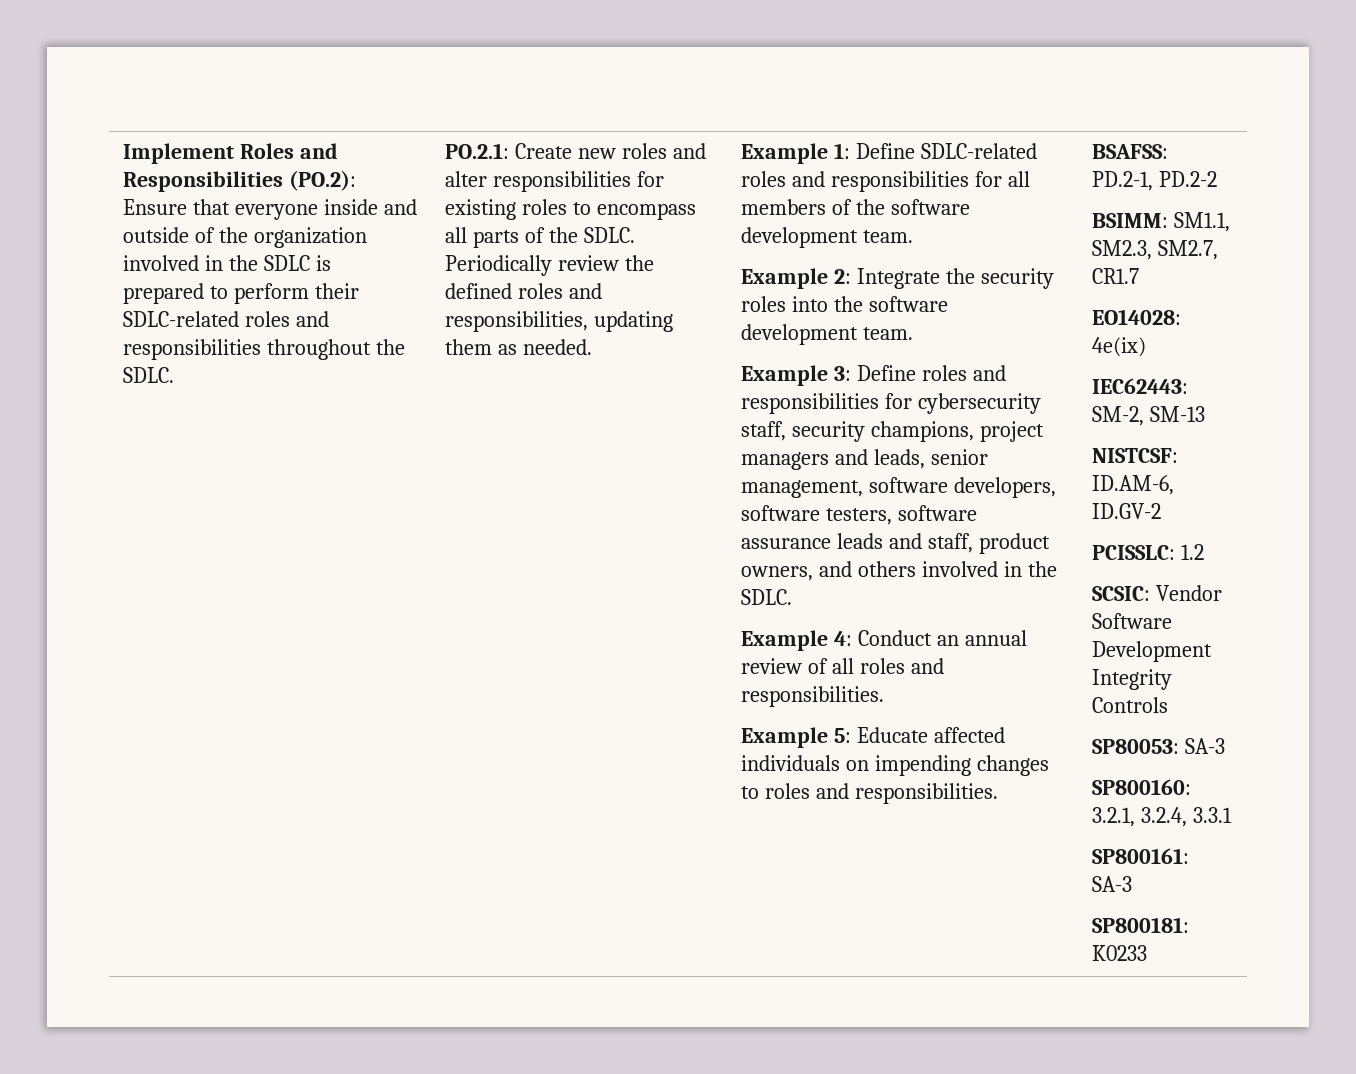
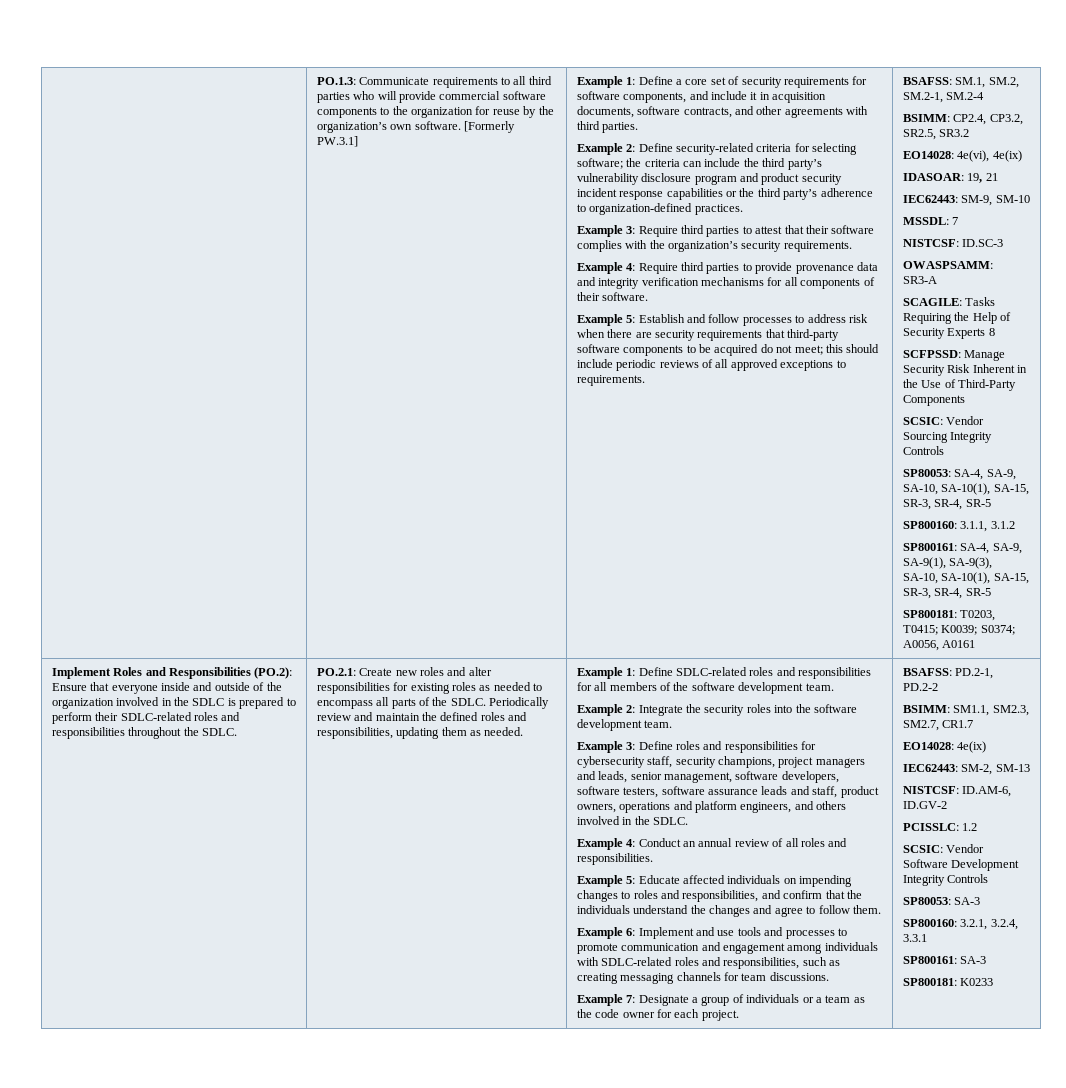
(123, 153) none -> [316,76,552,88] [316,91,546,103] [316,106,554,118] [316,121,516,133] [316,136,358,147] [576,76,868,88] [576,91,827,103] [576,106,869,118] [576,121,639,133] [576,143,858,155] [576,158,822,170] [576,173,842,185] [576,188,873,200] [576,203,743,215] [576,225,875,237] [576,240,852,252] [576,262,878,274] [576,277,875,289] [576,292,649,301] [576,314,868,326] [576,329,840,341] [576,344,880,356] [576,359,846,371] [576,375,645,386] [902,77,1019,88] [902,92,985,103] [902,114,1023,125] [902,129,970,140] [902,150,1022,162] [902,173,998,183] [902,195,1030,206] [902,217,959,225] [902,239,1004,247] [902,261,993,269] [902,276,937,284] [902,297,996,306] [902,312,1012,324] [902,328,995,339] [902,350,1006,361] [902,364,1028,376] [902,379,1017,391] [902,395,965,406] [902,416,985,425] [902,432,993,443] [902,446,944,455] [902,469,1016,480] [902,483,1029,495] [902,499,991,510] [902,521,1015,532] [902,543,1022,554] [902,557,993,569] [902,572,1029,584] [902,588,991,599] [902,610,996,621] [902,625,1015,635] [902,640,976,651] | PO.1.3: Communicate requirements to all third parties who will provide commercial software components to the organization for reuse by the organization’s own software. [Formerly PW.3.1] | Example 1: Define a core set of security requirements for software components, and include it in acquisition documents, software contracts, and other agreements with third parties. // Example 2: Define security-related criteria for selecting software; the criteria can include the third party’s vulnerability disclosure program and product security incident response capabilities or the third party’s adherence to organization-defined practices. // Example 3: Require third parties to attest that their software complies with the organization’s security requirements. // Example 4: Require third parties to provide provenance data and integrity verification mechanisms for all components of their software. // Example 5: Establish and follow processes to address risk when there are security requirements that third-party software components to be acquired do not meet; this should include periodic reviews of all approved exceptions to requirements. | BSAFSS: SM.1, SM.2, SM.2-1, SM.2-4 // BSIMM: CP2.4, CP3.2, SR2.5, SR3.2 // EO14028: 4e(vi), 4e(ix) // IDASOAR: 19, 21 // IEC62443: SM-9, SM-10 // MSSDL: 7 // NISTCSF: ID.SC-3 // OWASPSAMM: SR3-A // SCAGILE: Tasks Requiring the Help of Security Experts 8 // SCFPSSD: Manage Security Risk Inherent in the Use of Third-Party Components // SCSIC: Vendor Sourcing Integrity Controls // SP80053: SA-4, SA-9, SA-10, SA-10(1), SA-15, SR-3, SR-4, SR-5 // SP800160: 3.1.1, 3.1.2 // SP800161: SA-4, SA-9, SA-9(1), SA-9(3), SA-10, SA-10(1), SA-15, SR-3, SR-4, SR-5 // SP800181: T0203, T0415; K0039; S0374; A0056, A0161 //
(568, 207) none -> [479,682,531,691] as needed
(620, 263) none -> [354,712,420,721] and maintain
(814, 573) none -> [619,801,792,813] operations and platform engineers,
[855,783,999,804] responsibilities. -> [682,890,862,902] [576,905,881,917] [576,927,847,939] [576,942,878,954] [576,957,841,969] [576,972,829,984] [576,994,865,1006] [576,1009,739,1021] responsibilities, and confirm that the individuals understand the changes and agree to follow them. // Example 6: Implement and use tools and processes to promote communication and engagement among individuals with SDLC-related roles and responsibilities, such as creating messaging channels for team discussions. // Example 7: Designate a group of individuals or a team as the code owner for each project.

